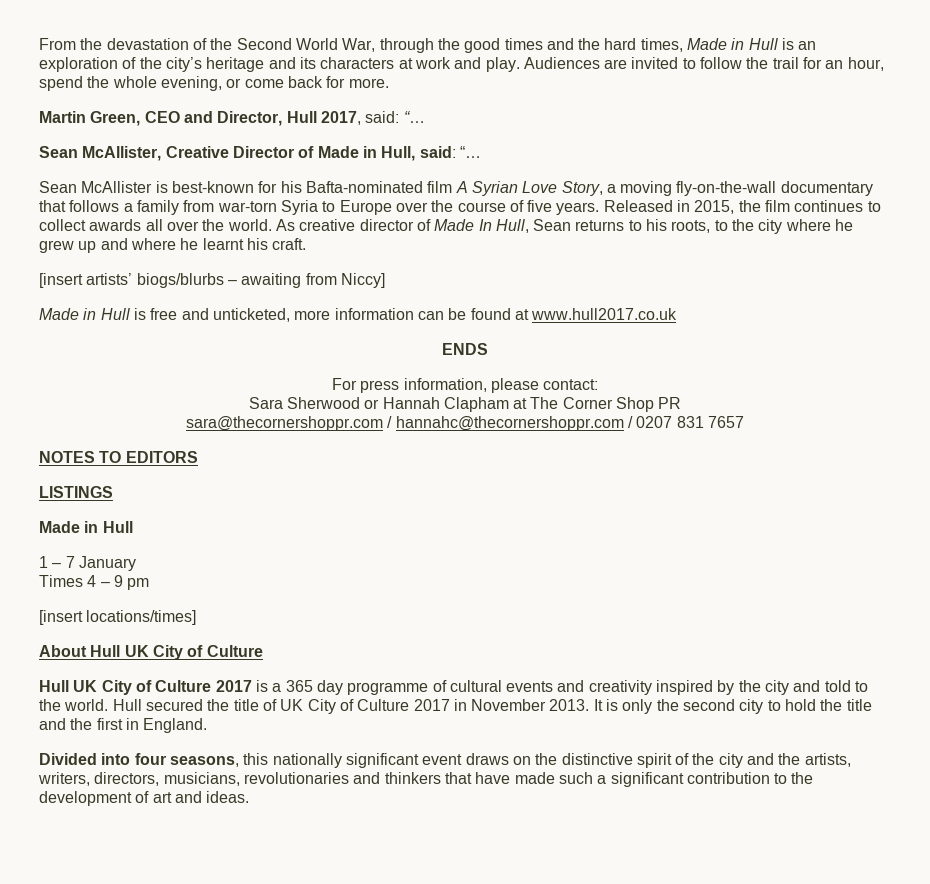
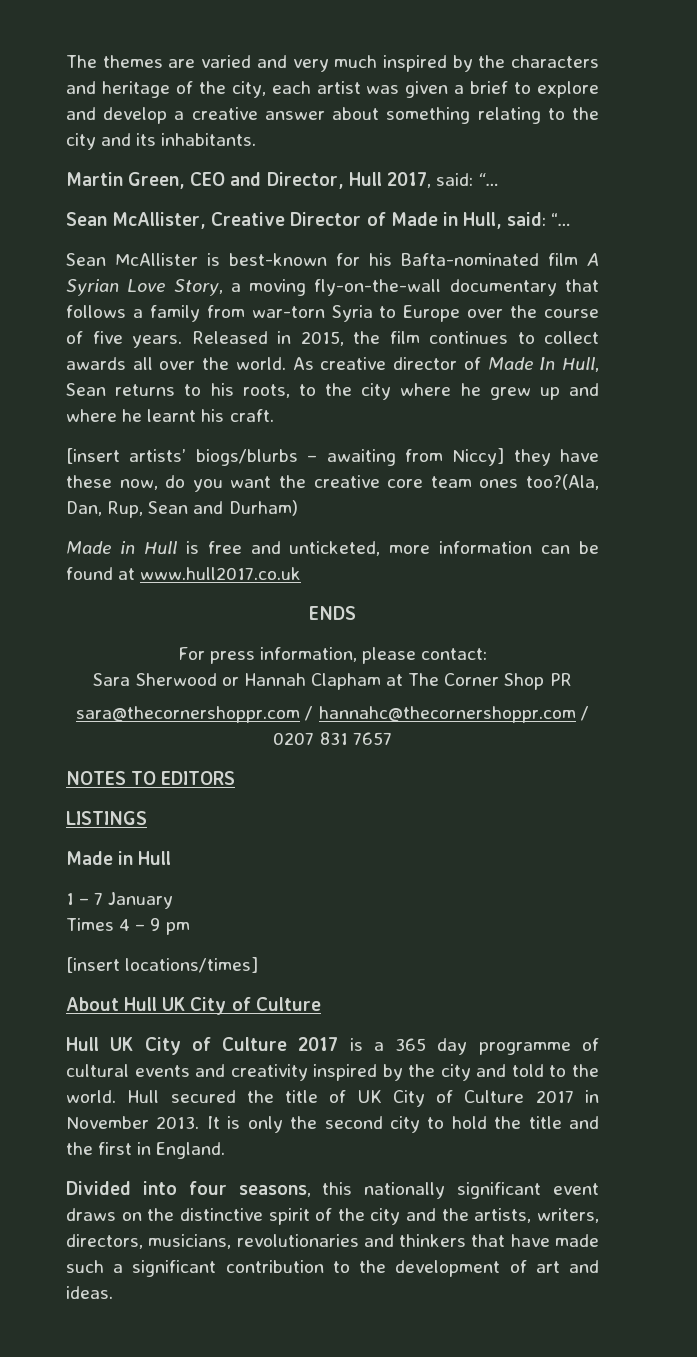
[39,38,817,53] [39,57,884,72] [39,76,389,91] From the devastation of the Second World War, through the good times and the hard times, Made in Hull is an exploration of the city’s heritage and its characters at work and play. Audiences are invited to follow the trail for an hour, spend the whole evening, or come back for more. -> [66,55,599,72] [66,81,599,98] [66,107,599,124] [66,133,257,150] The themes are varied and very much inspired by the characters and heritage of the city, each artist was given a brief to explore and develop a creative answer about something relating to the city and its inhabitants.
(385, 280) none -> [513,449,599,466] [66,474,599,492] [66,500,298,518] they have these now, do you want the creative core team ones too?(Ala, Dan, Rup, Sean and Durham)

